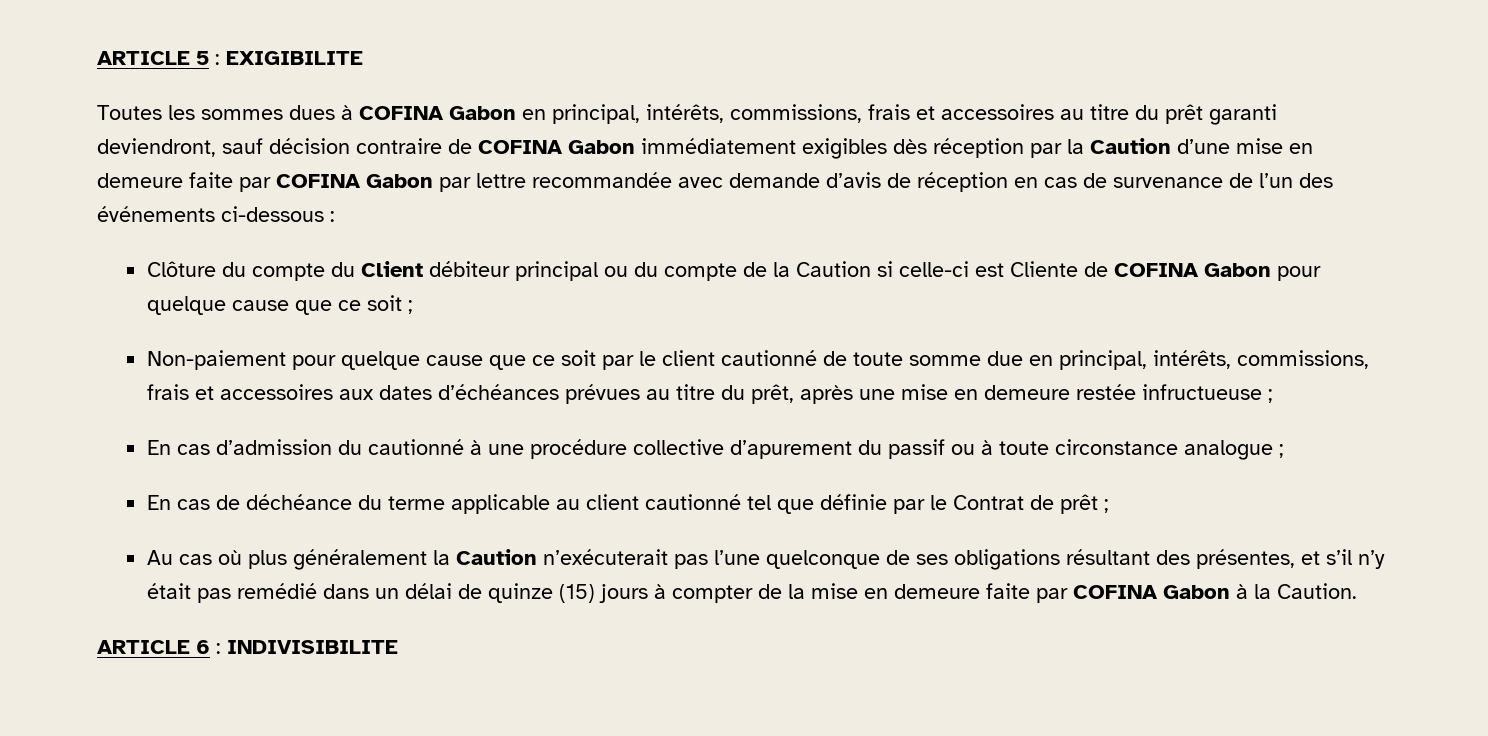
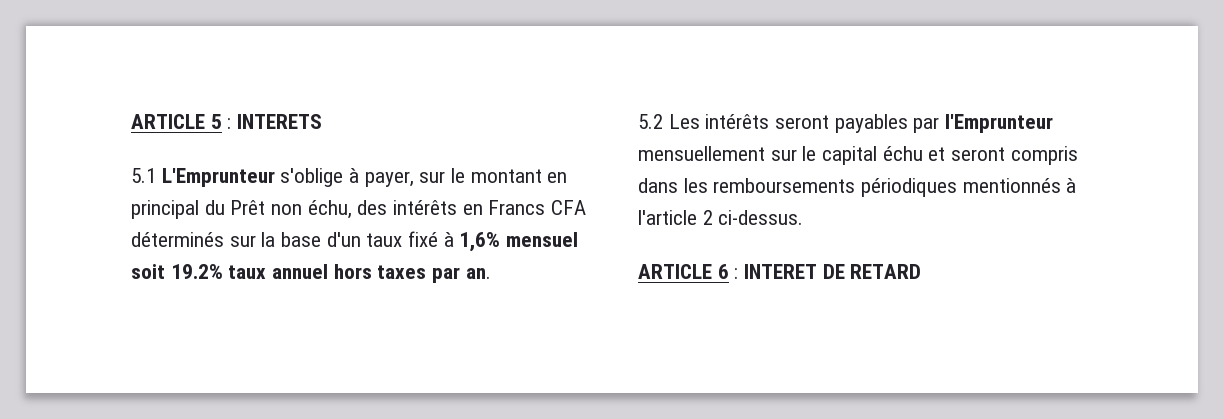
[226,51,363,65] [97,104,1277,125] [97,138,1313,159] [97,172,1333,192] [97,206,335,222] [146,261,1321,281] [146,295,413,315] [146,350,1369,370] [146,384,1273,404] [146,439,1284,460] [146,494,1109,514] [146,549,1385,570] [146,583,1357,603] EXIGIBILITE // Toutes les sommes dues à COFINA Gabon en principal, intérêts, commissions, frais et accessoires au titre du prêt garanti deviendront, sauf décision contraire de COFINA Gabon immédiatement exigibles dès réception par la Caution d’une mise en demeure faite par COFINA Gabon par lettre recommandée avec demande d’avis de réception en cas de survenance de l’un des événements ci-dessous : // Clôture du compte du Client débiteur principal ou du compte de la Caution si celle-ci est Cliente de COFINA Gabon pour quelque cause que ce soit ; // Non-paiement pour quelque cause que ce soit par le client cautionné de toute somme due en principal, intérêts, commissions, frais et accessoires aux dates d’échéances prévues au titre du prêt, après une mise en demeure restée infructueuse ; // En cas d’admission du cautionné à une procédure collective d’apurement du passif ou à toute circonstance analogue ; // En cas de déchéance du terme applicable au client cautionné tel que définie par le Contrat de prêt ; // Au cas où plus généralement la Caution n’exécuterait pas l’une quelconque de ses obligations résultant des présentes, et s’il n’y était pas remédié dans un délai de quinze (15) jours à compter de la mise en demeure faite par COFINA Gabon à la Caution. -> [237,114,323,129] [131,168,568,187] [131,200,587,219] [131,231,579,252] [131,264,491,283] [638,114,1054,133] [638,146,1078,165] [638,178,1077,197] [638,210,804,225] INTERETS // 5.1 L'Emprunteur s'oblige à payer, sur le montant en principal du Prêt non échu, des intérêts en Francs CFA déterminés sur la base d'un taux fixé à 1,6% mensuel soit 19.2% taux annuel hors taxes par an. // 5.2 Les intérêts seront payables par l'Emprunteur mensuellement sur le capital échu et seront compris dans les remboursements périodiques mentionnés à l'article 2 ci-dessus.
[227,640,398,654] INDIVISIBILITE -> [744,264,922,279] INTERET DE RETARD

